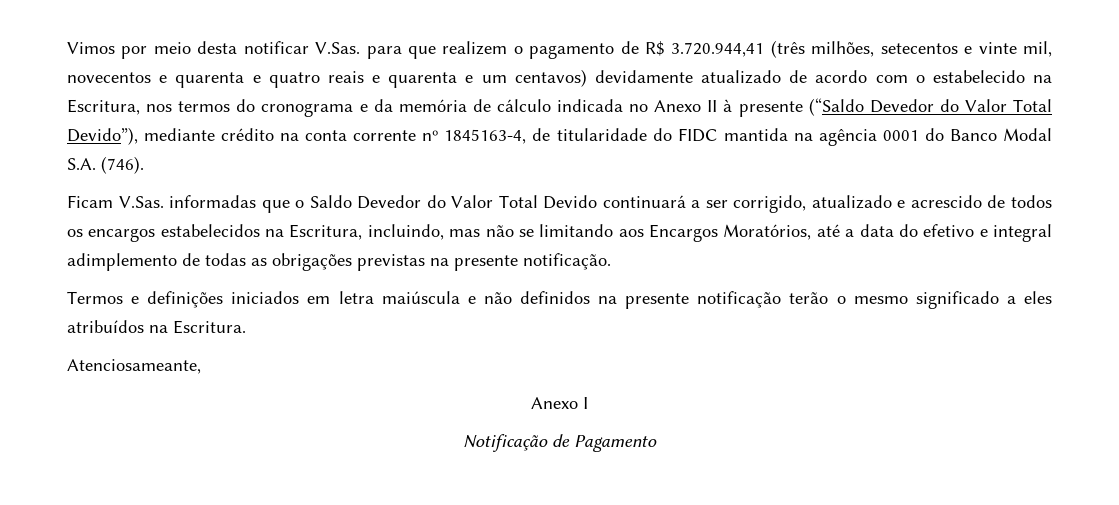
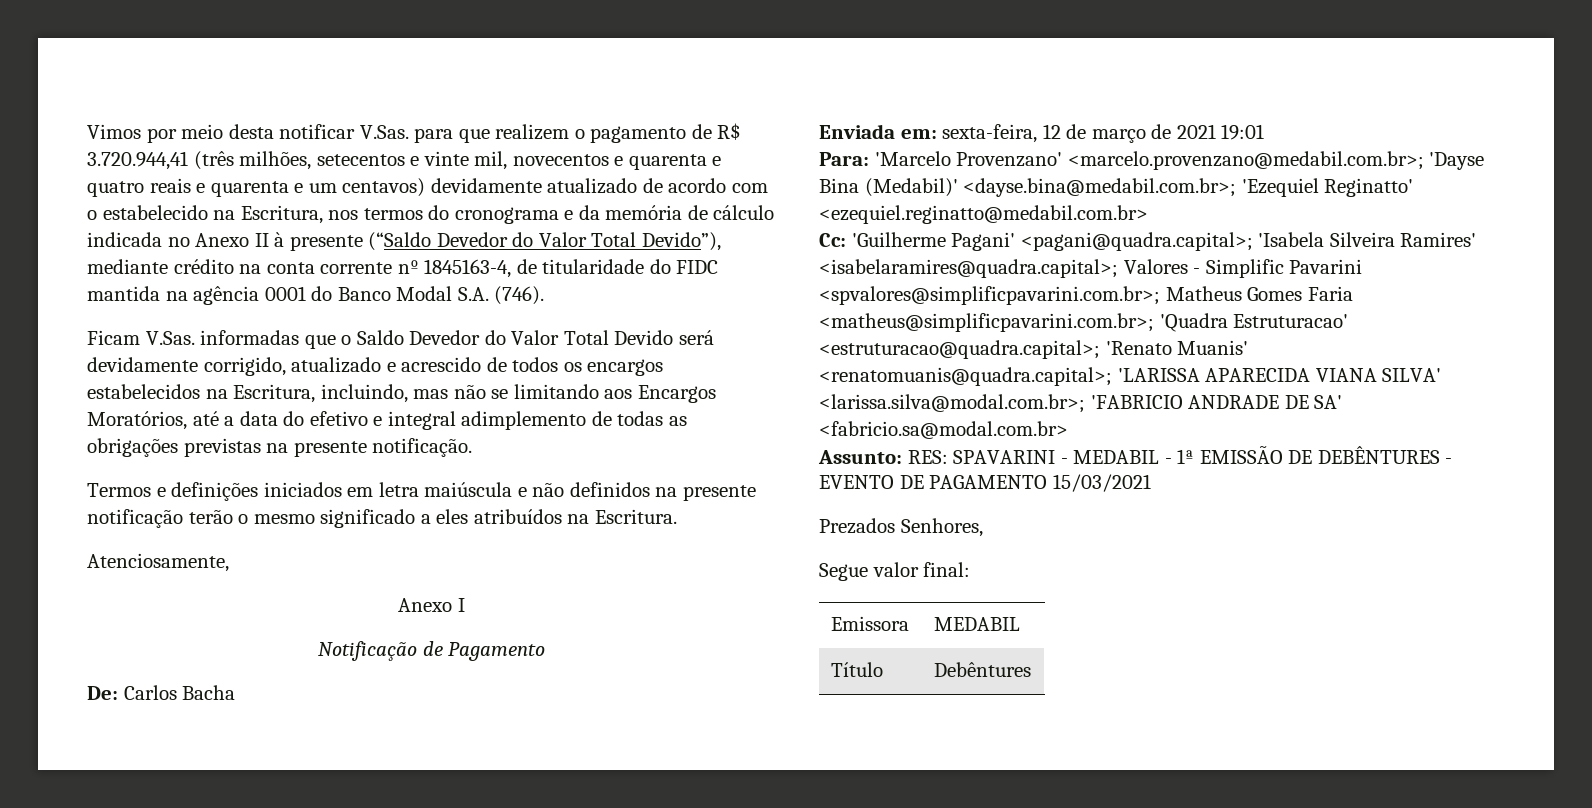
[602,195,728,208] continuará a ser -> [678,330,714,345] [87,357,198,372] será devidamente
[67,359,201,374] Atenciosameante, -> [87,553,229,572] Atenciosamente,
(657, 443) none -> [87,685,236,700] [819,124,1265,143] [819,151,1485,170] [819,178,1414,197] [819,205,1148,224] [819,232,1477,251] [819,259,1363,278] [819,286,1353,305] [819,313,1349,332] [819,340,1249,359] [819,367,1442,386] [819,394,1343,413] [819,421,1068,439] [818,445,1453,464] [819,474,1151,492] [819,518,983,537] [819,562,971,581] [831,616,910,631] [934,617,1021,631] [831,662,884,677] [934,662,1032,677] // De: Carlos Bacha // Enviada em: sexta-feira, 12 de março de 2021 19:01 // Para: 'Marcelo Provenzano' <marcelo.provenzano@medabil.com.br>; 'Dayse Bina (Medabil)' <dayse.bina@medabil.com.br>; 'Ezequiel Reginatto' <ezequiel.reginatto@medabil.com.br> // Cc: 'Guilherme Pagani' <pagani@quadra.capital>; 'Isabela Silveira Ramires' <isabelaramires@quadra.capital>; Valores - Simplific Pavarini <spvalores@simplificpavarini.com.br>; Matheus Gomes Faria <matheus@simplificpavarini.com.br>; 'Quadra Estruturacao' <estruturacao@quadra.capital>; 'Renato Muanis' <renatomuanis@quadra.capital>; 'LARISSA APARECIDA VIANA SILVA' <larissa.silva@modal.com.br>; 'FABRICIO ANDRADE DE SA' <fabricio.sa@modal.com.br> // Assunto: RES: SPAVARINI - MEDABIL - 1ª EMISSÃO DE DEBÊNTURES - EVENTO DE PAGAMENTO 15/03/2021 // Prezados Senhores, // Segue valor final: // Emissora | MEDABIL // Título | Debêntures

